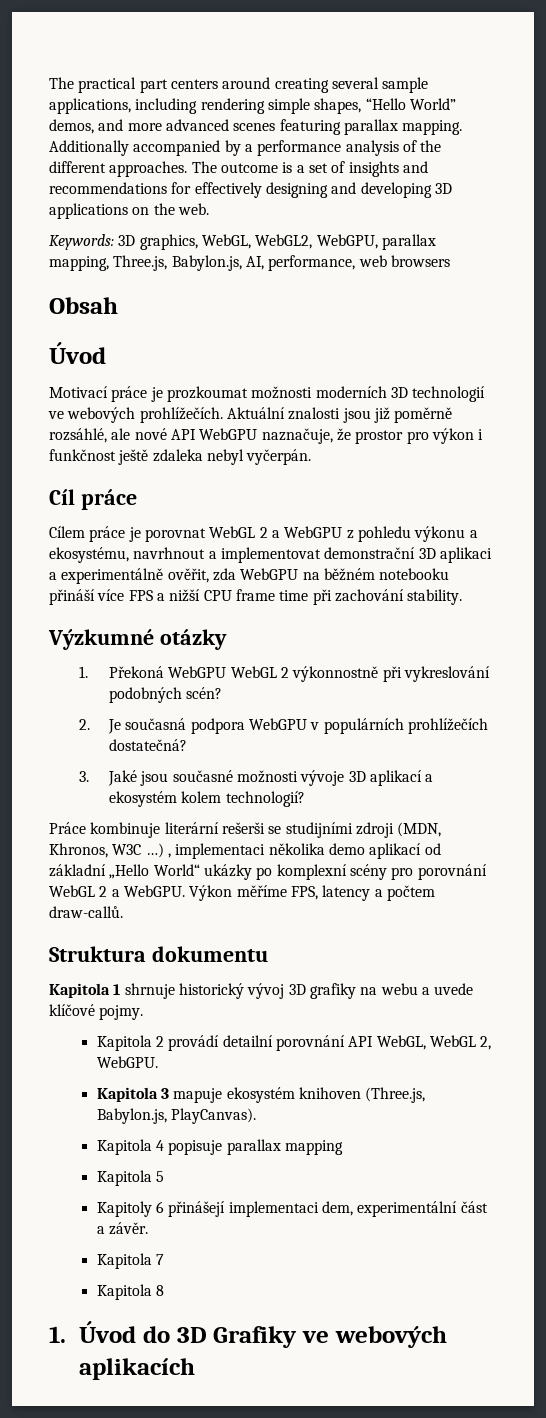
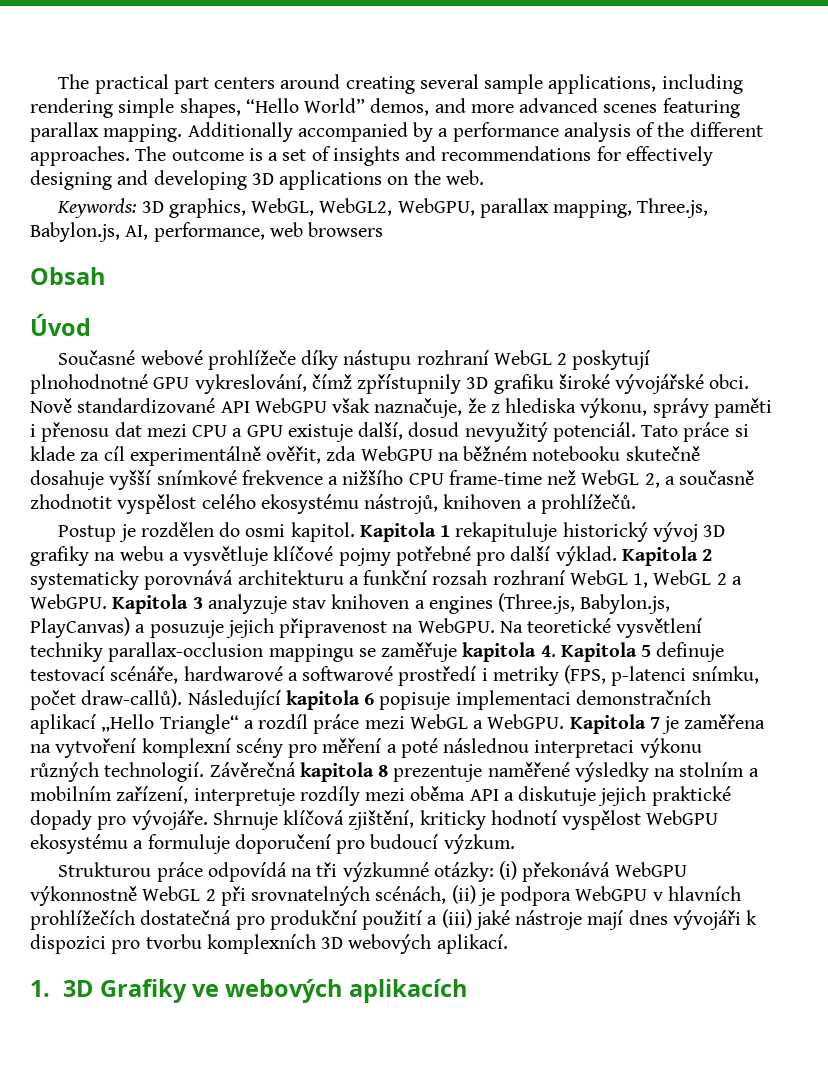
[49,386,486,402] [48,407,453,423] [49,428,167,443] Motivací práce je prozkoumat možnosti moderních 3D technologií ve webových prohlížečích. Aktuální znalosti jsou již poměrně rozsáhlé, ale nové -> [58,350,651,370] [30,374,750,394] [30,398,216,413] Současné webové prohlížeče díky nástupu rozhraní WebGL 2 poskytují plnohodnotné GPU vykreslování, čímž zpřístupnily 3D grafiku široké vývojářské obci. Nově standardizované
(258, 434) none -> [332,398,371,413] však
[355,428,484,444] [49,449,312,465] [49,489,137,510] [49,526,478,542] [49,547,492,563] [49,572,57,580] prostor pro výkon i funkčnost ještě zdaleka nebyl vyčerpán. // Cíl práce // Cílem práce je porovnat WebGL 2 a WebGPU z pohledu výkonu a ekosystému, navrhnout a implementovat demonstrační 3D aplikaci a -> [490,398,772,418] [30,422,749,442] [30,446,125,461] z hlediska výkonu, správy paměti i přenosu dat mezi CPU a GPU existuje další, dosud nevyužitý potenciál. Tato práce si klade za cíl
[49,589,463,605] [48,629,227,650] [79,666,490,682] [109,687,223,703] [79,718,488,734] [109,739,188,751] [79,770,434,786] [109,791,305,807] [49,822,442,838] [49,843,441,859] [49,864,487,880] [49,885,435,901] [49,906,123,918] [49,946,268,962] přináší více FPS a nižší CPU frame time při zachování stability. // Výzkumné otázky // 1. Překoná WebGPU WebGL 2 výkonnostně při vykreslování podobných scén? // 2. Je současná podpora WebGPU v populárních prohlížečích dostatečná? // 3. Jaké jsou současné možnosti vývoje 3D aplikací a ekosystém kolem technologií? // Práce kombinuje literární rešerši se studijními zdroji (MDN, Khronos, W3C …) , implementaci několika demo aplikací od základní „Hello World“ ukázky po komplexní scény pro porovnání WebGL 2 a WebGPU. Výkon měříme FPS, latency a počtem draw-callů. // Struktura dokumentu // -> [625,446,700,461] [30,470,755,490] [30,494,636,514] [58,522,355,542] skutečně dosahuje vyšší snímkové frekvence a nižšího CPU frame-time než WebGL 2, a současně zhodnotit vyspělost celého ekosystému nástrojů, knihoven a prohlížečů. // Postup je rozdělen do osmi kapitol.
[124,983,175,999] shrnuje -> [455,522,558,542] rekapituluje
[434,983,474,995] [49,1004,144,1020] [96,1035,492,1051] [96,1056,158,1068] uvede klíčové pojmy. // Kapitola 2 provádí detailní porovnání API WebGL, WebGL 2, WebGPU. // -> [183,546,713,566] [30,570,742,590] [30,594,107,609] vysvětluje klíčové pojmy potřebné pro další výklad. Kapitola 2 systematicky porovnává architekturu a funkční rozsah rozhraní WebGL 1, WebGL 2 a WebGPU.
[173,1087,426,1103] [96,1108,256,1124] [96,1139,343,1155] [96,1170,164,1186] [96,1201,488,1217] [96,1222,148,1235] [96,1253,164,1269] [96,1284,164,1300] [49,1321,170,1343] mapuje ekosystém knihoven (Three.js, Babylon.js, PlayCanvas). // Kapitola 4 popisuje parallax mapping // Kapitola 5 // Kapitoly 6 přinášejí implementaci dem, experimentální část a závěr. // Kapitola 7 // Kapitola 8 // 1. Úvod do -> [207,593,671,614] [30,617,703,638] [30,642,725,662] [30,665,759,686] [30,689,711,710] [30,714,766,734] [30,738,702,758] [30,762,759,782] [30,786,731,806] [30,810,719,830] [30,834,515,854] [58,861,687,882] [30,885,741,906] [30,909,758,930] [30,934,508,954] [30,980,50,997] analyzuje stav knihoven a engines (Three.js, Babylon.js, PlayCanvas) a posuzuje jejich připravenost na WebGPU. Na teoretické vysvětlení techniky parallax-occlusion mappingu se zaměřuje kapitola 4. Kapitola 5 definuje testovací scénáře, hardwarové a softwarové prostředí i metriky (FPS, p-latenci snímku, počet draw-callů). Následující kapitola 6 popisuje implementaci demonstračních aplikací „Hello Triangle“ a rozdíl práce mezi WebGL a WebGPU. Kapitola 7 je zaměřena na vytvoření komplexní scény pro měření a poté následnou interpretaci výkonu různých technologií. Závěrečná kapitola 8 prezentuje naměřené výsledky na stolním a mobilním zařízení, interpretuje rozdíly mezi oběma API a diskutuje jejich praktické dopady pro vývojáře. Shrnuje klíčová zjištění, kriticky hodnotí vyspělost WebGPU ekosystému a formuluje doporučení pro budoucí výzkum. // Strukturou práce odpovídá na tři výzkumné otázky: (i) překonává WebGPU výkonnostně WebGL 2 při srovnatelných scénách, (ii) je podpora WebGPU v hlavních prohlížečích dostatečná pro produkční použití a (iii) jaké nástroje mají dnes vývojáři k dispozici pro tvorbu komplexních 3D webových aplikací. // 1.

